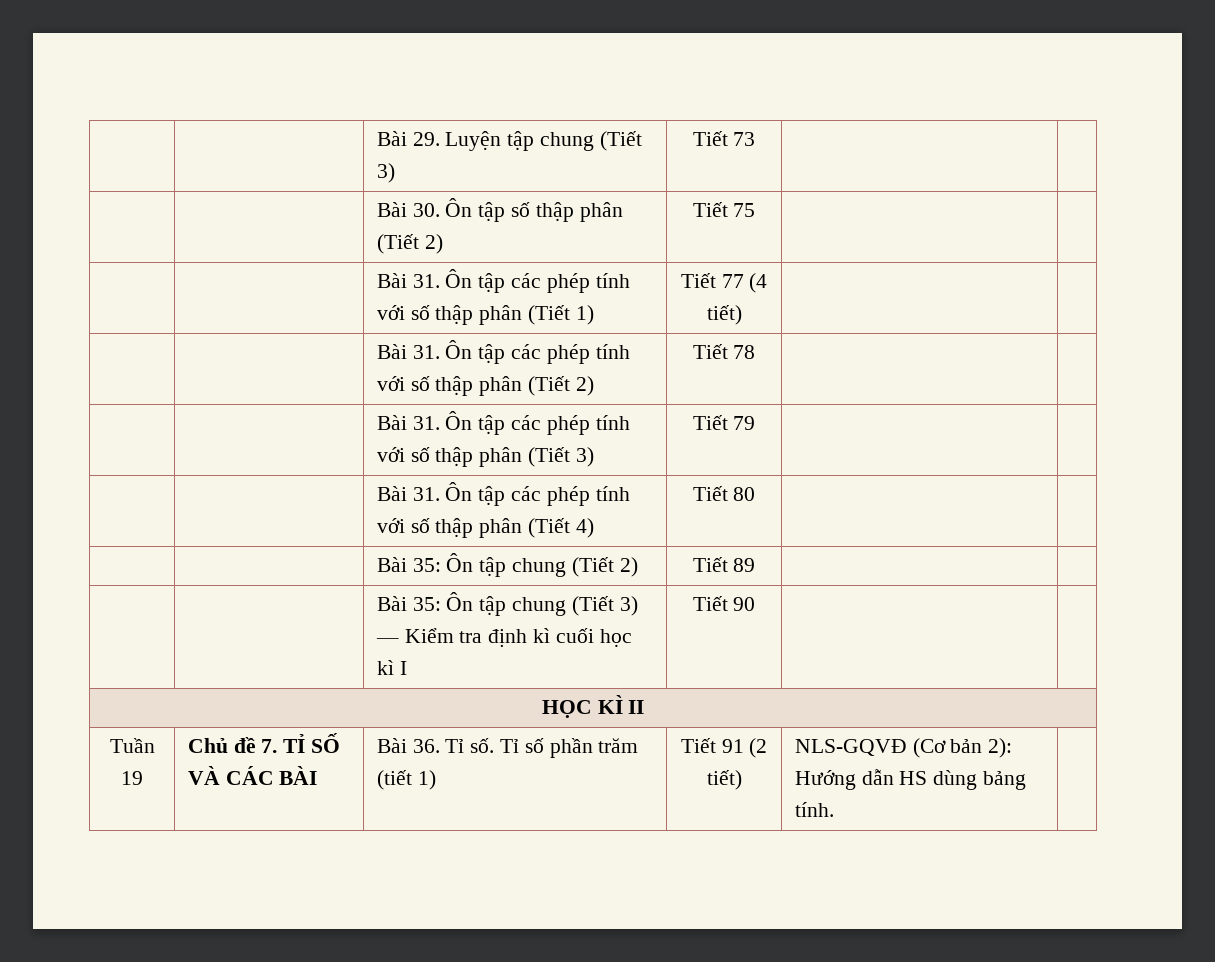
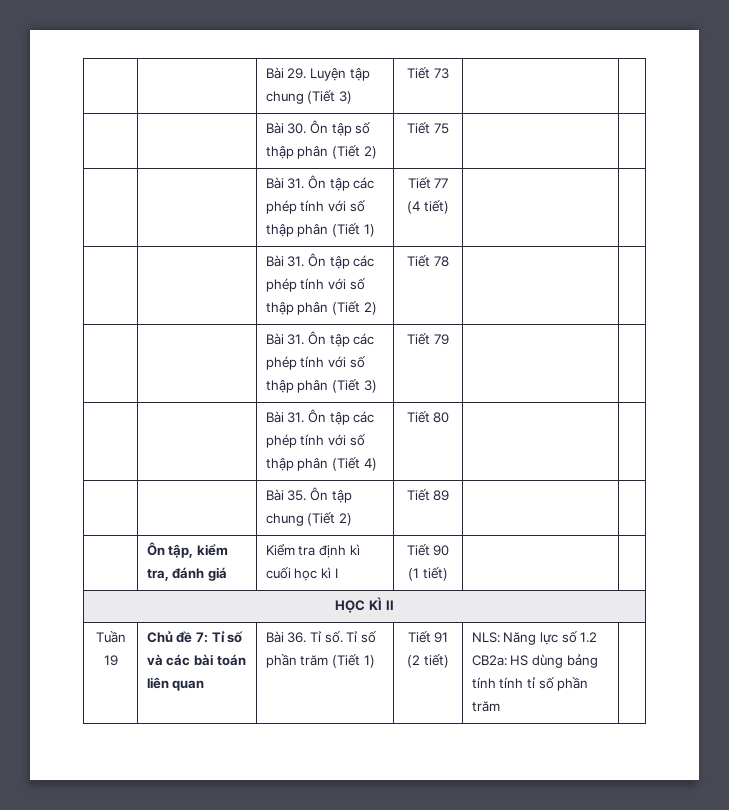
[412,558,441,572] 35: -> [287,490,307,501] 35.
[376,592,638,616] [375,638,399,643] | Bài 35: Ôn tập chung (Tiết 3) — -> [146,542,228,558] [146,567,227,581] Ôn tập, kiểm tra, đánh giá |
(756, 604) none -> [408,567,448,581] (1 tiết)
[261,733,341,753] [187,766,318,785] 7. TỈ SỐ VÀ CÁC BÀI -> [195,631,244,643] [146,654,246,666] [146,677,205,691] 7: Tỉ số và các bài toán liên quan
[376,770,412,790] (tiết -> [331,654,360,668] (Tiết
[794,738,1013,758] [794,769,1027,790] [794,802,834,817] NLS-GQVĐ (Cơ bản 2): Hướng dẫn HS dùng bảng tính. -> [471,631,598,645] [471,654,598,668] [471,677,589,691] [471,701,500,712] NLS: Năng lực số 1.2 CB2a: HS dùng bảng tính tính tỉ số phần trăm

